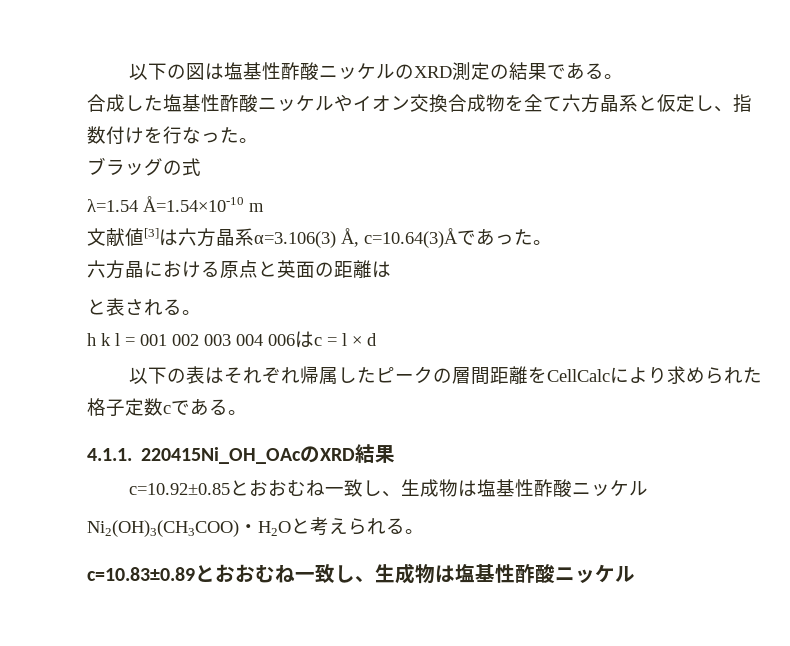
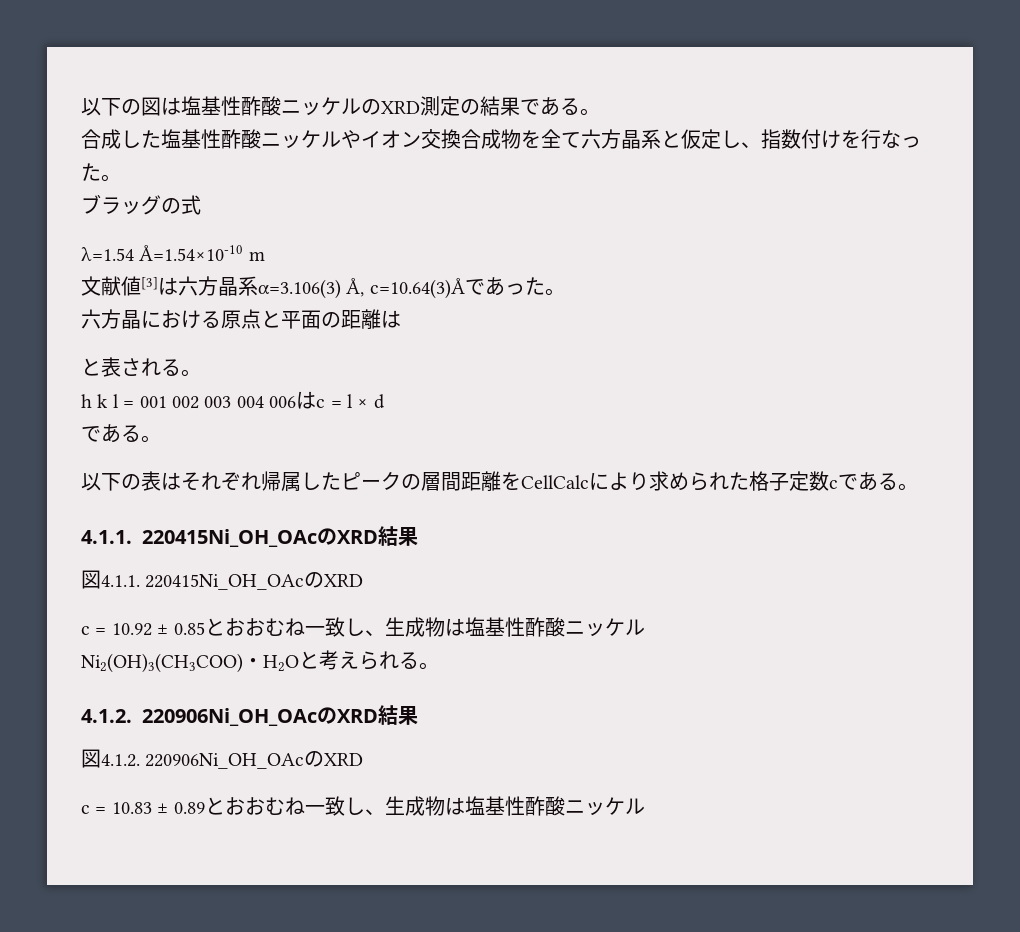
[277,260,296,278] 英 -> [281,311,301,329] 平
(377, 339) none -> [81,424,161,443] // である。
[129,483,231,495] c=10.92±0.85 -> [81,570,364,590] [81,622,205,636] 図4.1.1. 220415Ni_OH_OAcのXRD // c = 10.92 ± 0.85
[87,567,195,581] c=10.83±0.89 -> [81,705,418,726] [81,749,364,769] [81,802,205,814] 4.1.2. 220906Ni_OH_OAcのXRD結果 // 図4.1.2. 220906Ni_OH_OAcのXRD // c = 10.83 ± 0.89

